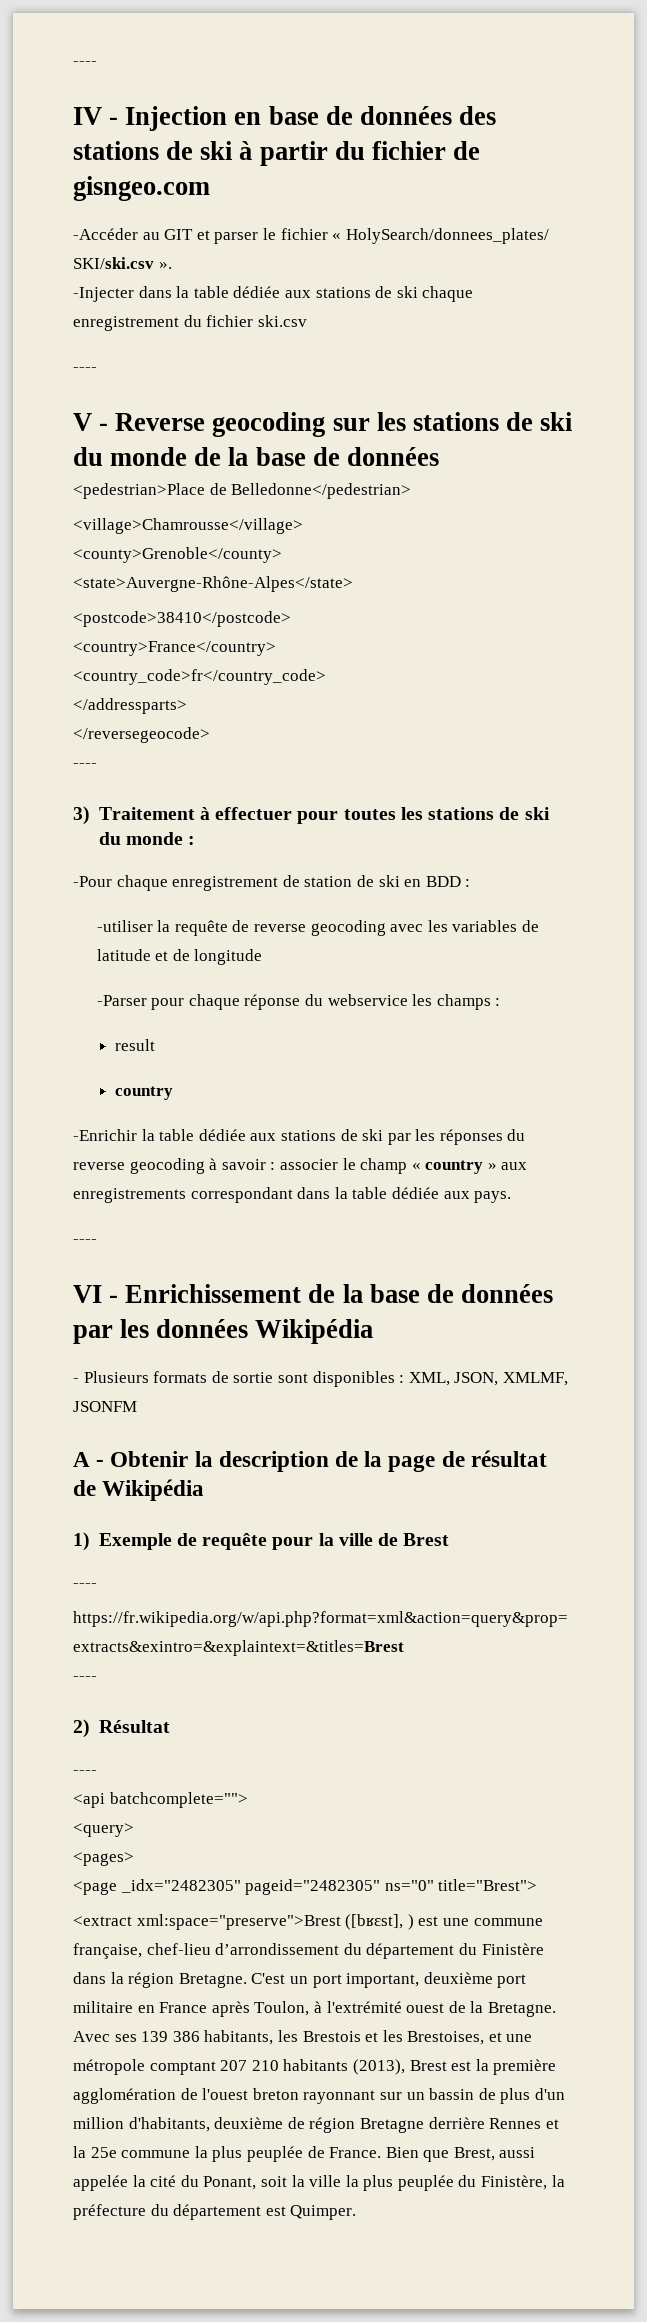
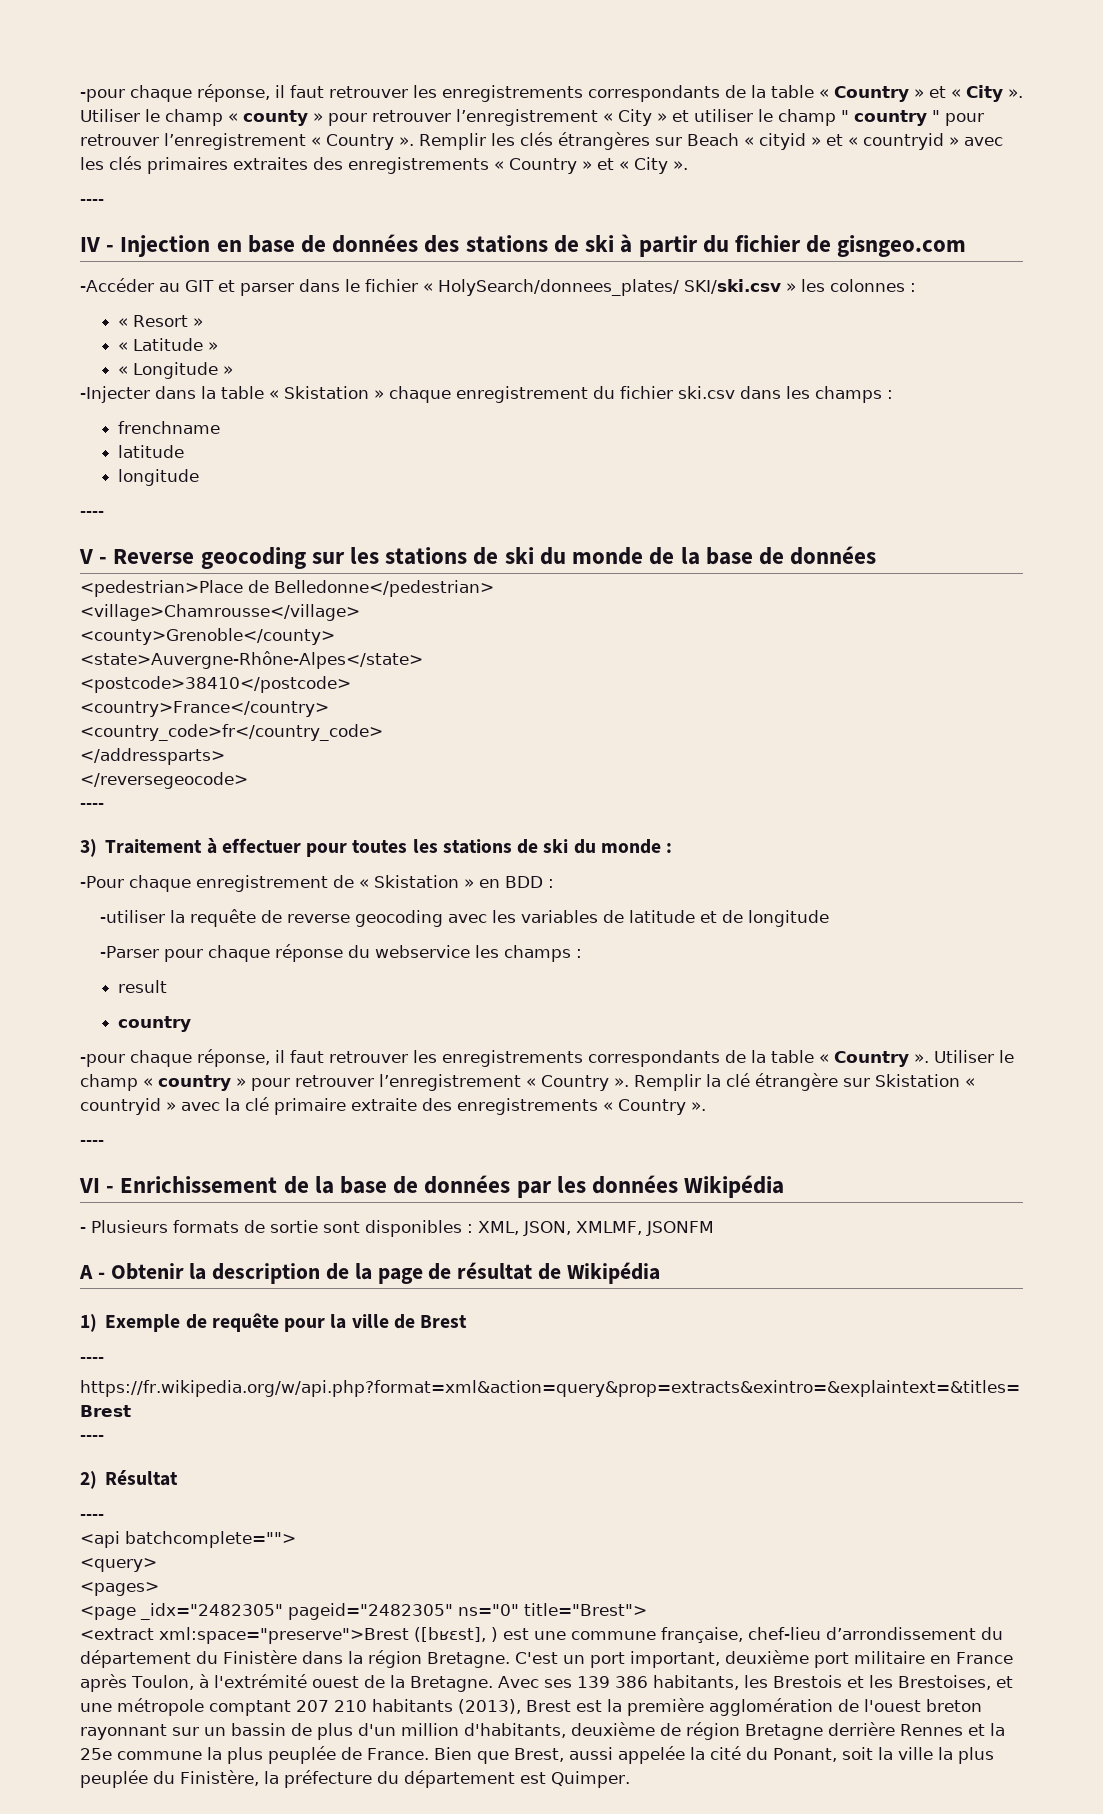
(73, 63) none -> [80,84,1023,102] [80,109,984,126] [80,132,1003,150] [80,156,688,174] -pour chaque réponse, il faut retrouver les enregistrements correspondants de la table « Country » et « City ». Utiliser le champ « county » pour retrouver l’enregistrement « City » et utiliser le champ " country " pour retrouver l’enregistrement « Country ». Remplir les clés étrangères sur Beach « cityid » et « countryid » avec les clés primaires extraites des enregistrements « Country » et « City ». //
(259, 238) none -> [299,279,340,292] dans
[158,262,172,269] ». -> [786,279,916,292] [117,315,203,327] [117,338,218,351] [117,362,233,379] » les colonnes : // « Resort » // « Latitude » // « Longitude »
[233,286,418,298] dédiée aux stations de ski -> [269,386,384,399] « Skistation »
(307, 321) none -> [740,386,893,403] [117,421,220,434] [117,445,184,458] [117,469,199,486] dans les champs : // frenchname // latitude // longitude
[304,875,400,887] station de ski -> [359,875,474,888] « Skistation »
[73,1129,526,1145] [73,1158,338,1174] -Enrichir la table dédiée aux stations de ski par les réponses du reverse geocoding à savoir : associer -> [80,1049,994,1067] -pour chaque réponse, il faut retrouver les enregistrements correspondants de la table « Country ». Utiliser
[501,1162,528,1170] [73,1187,512,1203] aux enregistrements correspondant dans la table dédiée aux pays. -> [251,1073,975,1091] [80,1097,706,1115] pour retrouver l’enregistrement « Country ». Remplir la clé étrangère sur Skistation « countryid » avec la clé primaire extraite des enregistrements « Country ».

